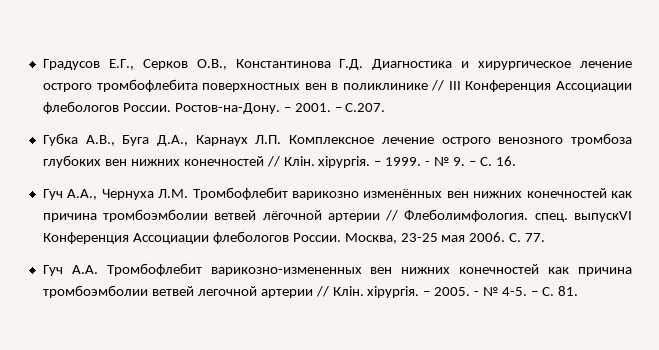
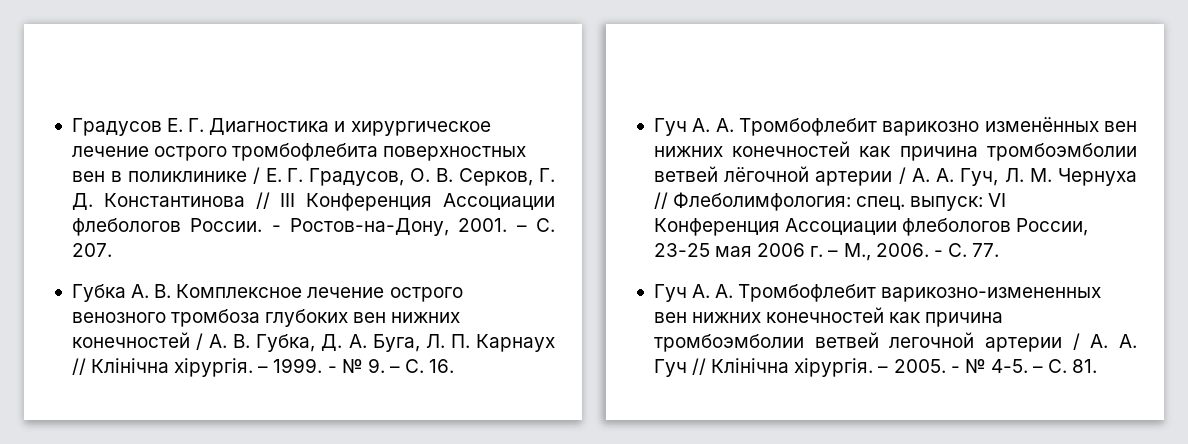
[108,59,364,70] Е.Г., Серков О.В., Константинова Г.Д. -> [167,118,205,132] Е. Г.
(428, 86) none -> [252,167,556,186] [71,193,245,210] / Е. Г. Градусов, О. В. Серков, Г. Д. Константинова
[174,103,386,114] [42,133,282,146] Ростов-на-Дону. – 2001. – С.207. // Губка А.В., Буга Д.А., Карнаух Л.П. -> [271,218,556,236] [71,243,112,257] [71,284,172,302] - Ростов-на-Дону, 2001. – С. 207. // Губка А. В.
[266,156,315,167] // Клін. -> [196,333,556,352] [71,358,170,375] / А. В. Губка, Д. А. Буга, Л. П. Карнаух // Клінічна
[67,189,189,200] А.А., Чернуха Л.М. -> [692,118,734,132] А. А.
[385,209,632,222] [42,231,506,244] // Флеболимфология. спец. выпускVI Конференция Ассоциации флебологов России. Москва, 23-25 мая 2006. -> [898,167,1137,186] [653,192,1007,211] [653,218,1089,236] [653,243,943,261] / А. А. Гуч, Л. М. Чернуха // Флеболимфология: спец. выпуск: VI Конференция Ассоциации флебологов России, 23-25 мая 2006 г. – М., 2006. -
[71,265,98,274] А.А. -> [692,284,734,298] А. А.
[315,286,364,297] // Клін. -> [1072,333,1137,350] [653,358,790,377] / А. А. Гуч // Клінічна

